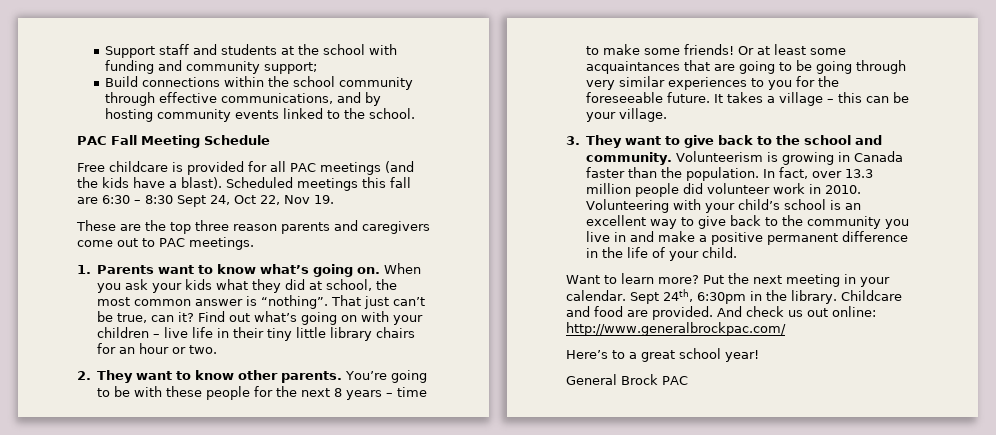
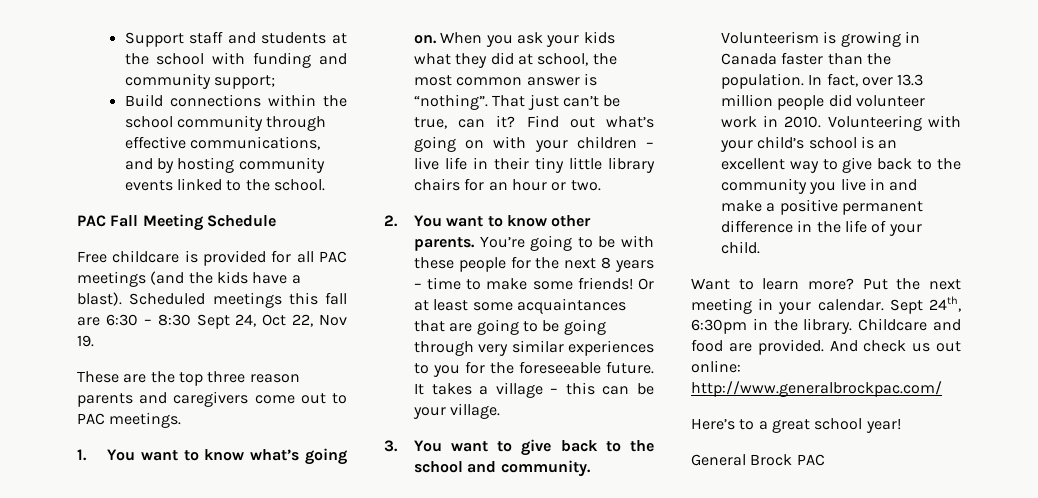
[97,265,155,274] Parents -> [106,449,135,461] You
[97,370,134,383] They -> [413,215,442,227] You
[586,135,623,148] They -> [413,440,442,452] You

